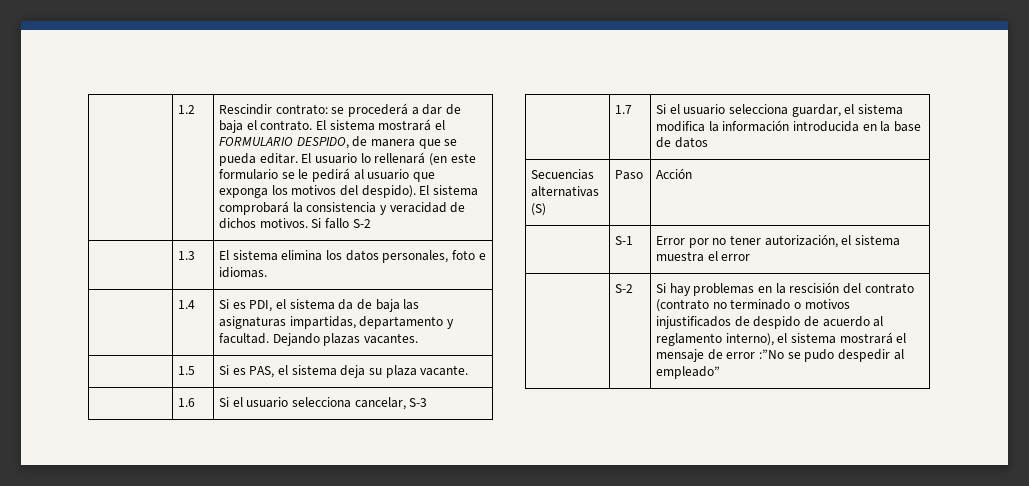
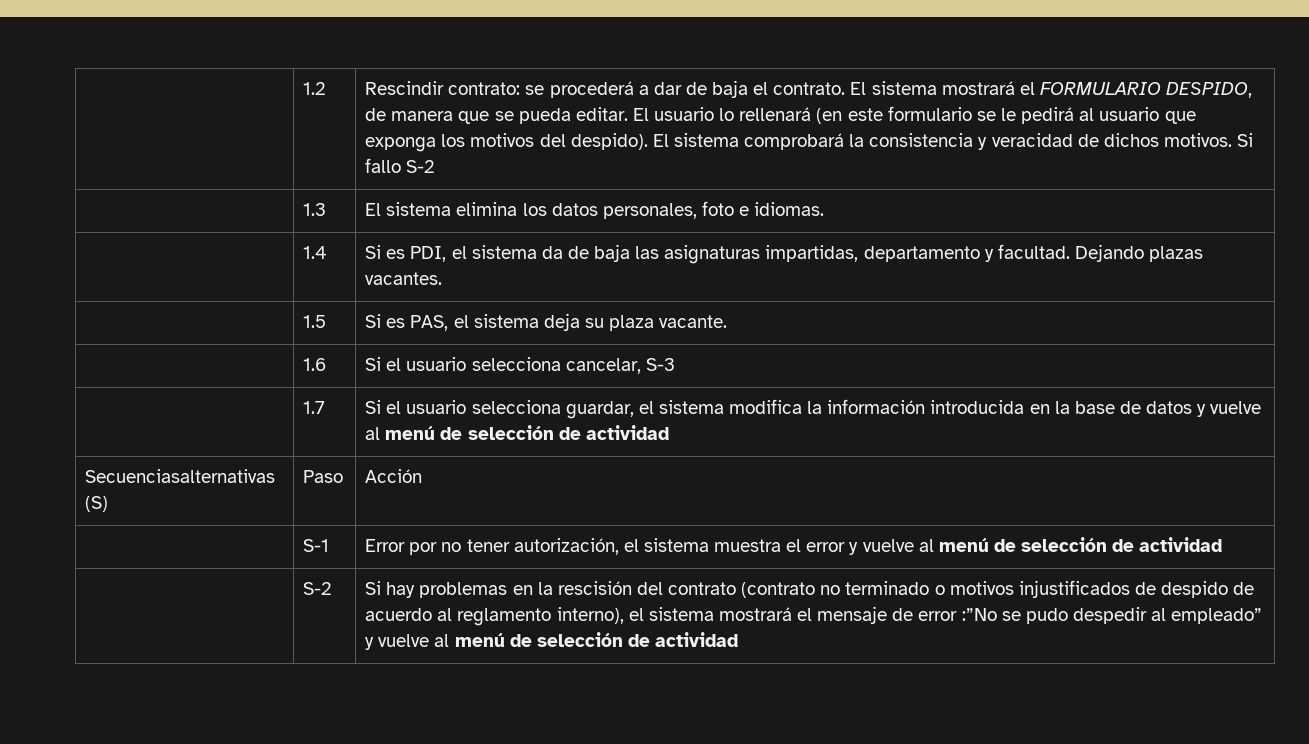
[531,169,595,180] [531,186,600,197] // Secuencias alternativas -> [1197,401,1262,417] [365,425,669,440] [85,469,276,483] y vuelve al menú de selección de actividad // Secuenciasalternativas
(751, 257) none -> [849,537,1223,555] y vuelve al menú de selección de actividad
(721, 372) none -> [365,632,739,650] y vuelve al menú de selección de actividad

